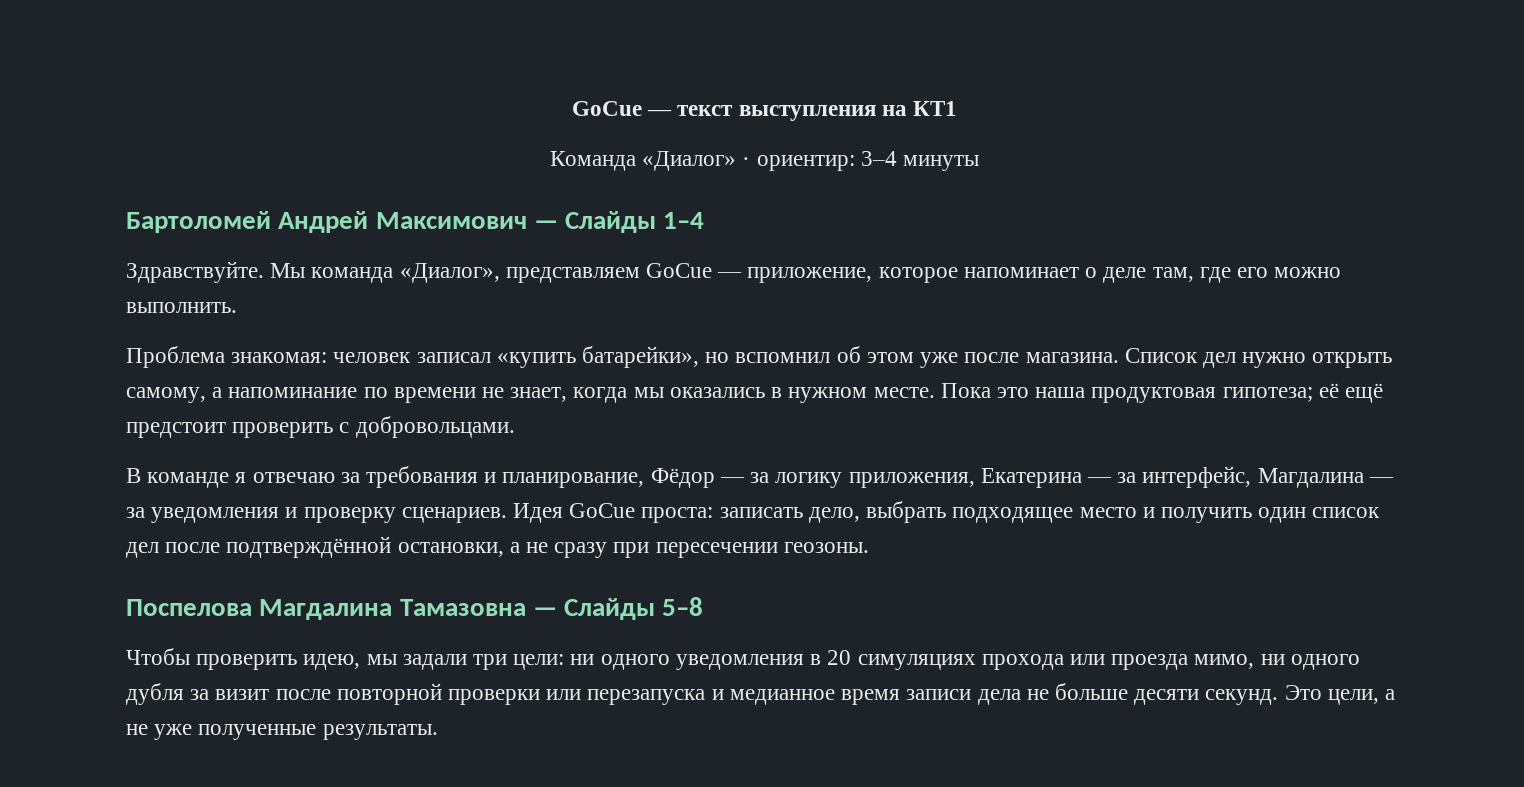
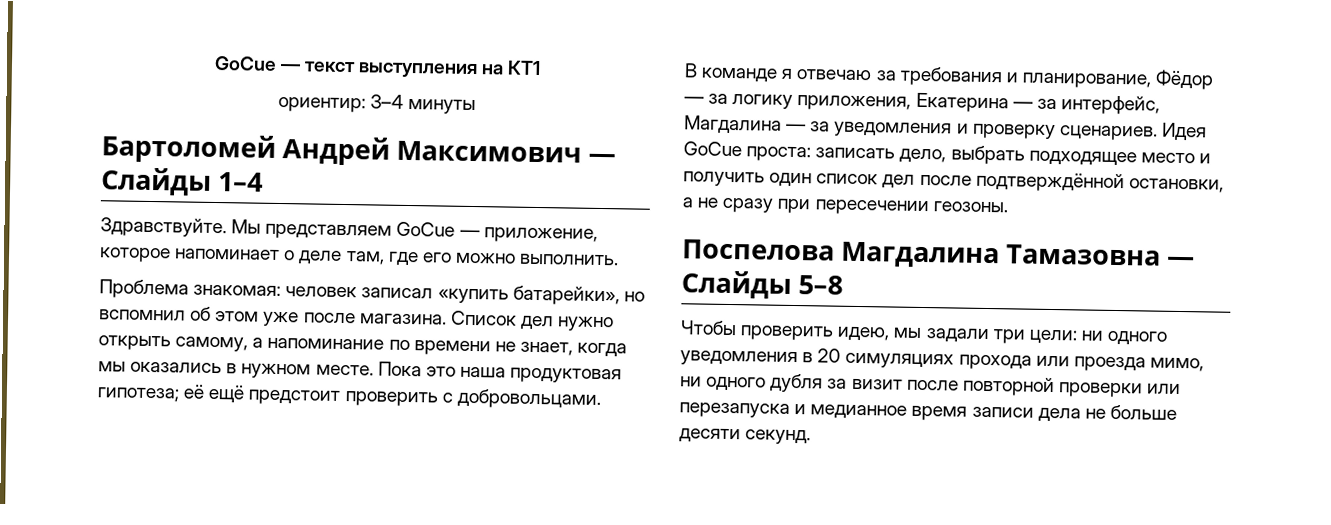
[549,151,751,171] Команда «Диалог» · -> (542, 68) none
[311,263,500,283] команда «Диалог», -> (262, 226) none
[1284,685,1395,705] [126,724,438,740] Это цели, а не уже полученные результаты. -> (812, 437) none

